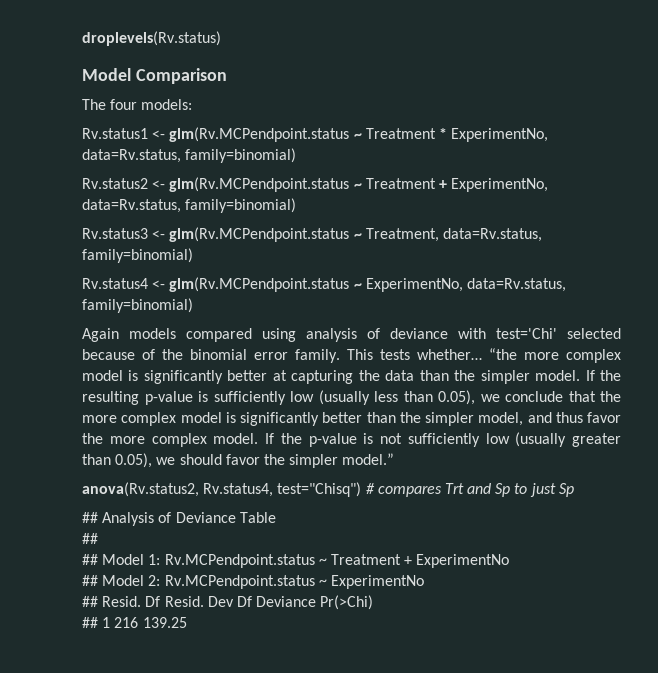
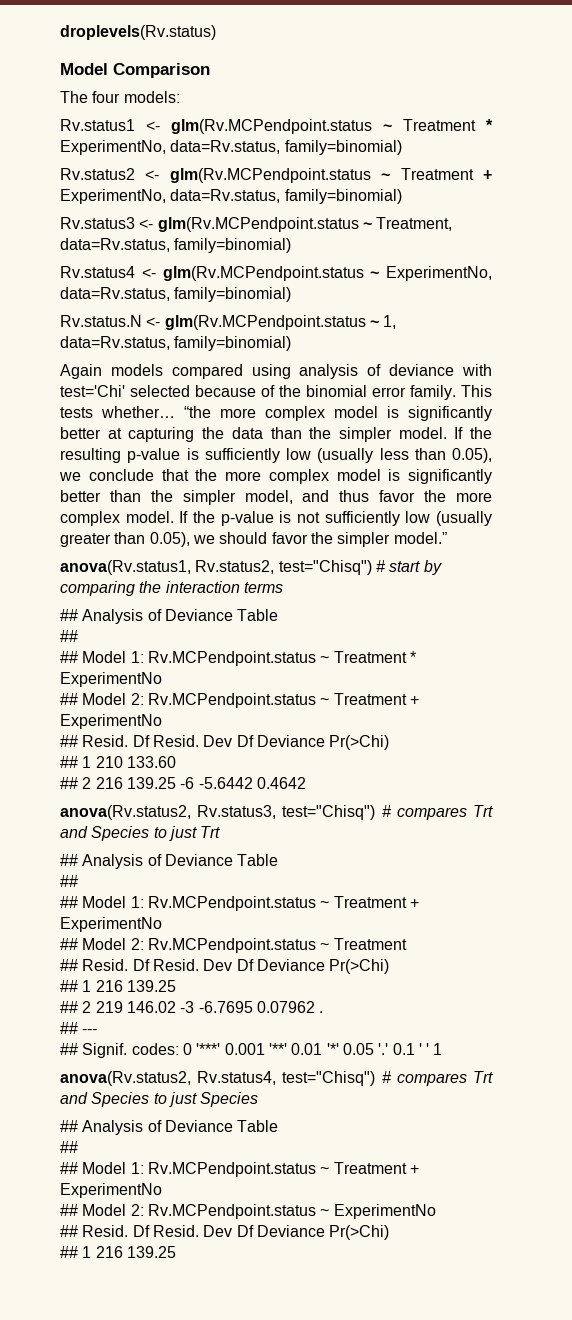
(193, 305) none -> [60,315,397,330] [60,336,292,351] // Rv.status.N <- glm(Rv.MCPendpoint.status ~ 1, data=Rv.status, family=binomial)
(395, 459) none -> [60,560,442,575] [60,581,283,596] [60,609,279,624] [60,630,78,642] [60,651,416,666] [60,672,162,687] [60,693,419,708] [60,714,162,729] [60,735,390,750] [60,756,176,768] [60,777,306,789] [60,805,493,820] [60,826,221,841] [60,854,279,869] [60,875,78,887] [60,896,419,911] [60,917,162,932] [60,938,407,953] [60,959,390,974] [60,980,176,992] [60,1001,324,1013] [60,1022,98,1034] [60,1043,443,1058] // anova(Rv.status1, Rv.status2, test="Chisq") # start by comparing the interaction terms // ## Analysis of Deviance Table // ## // ## Model 1: Rv.MCPendpoint.status ~ Treatment * ExperimentNo // ## Model 2: Rv.MCPendpoint.status ~ Treatment + ExperimentNo // ## Resid. Df Resid. Dev Df Deviance Pr(>Chi) // ## 1 210 133.60 // ## 2 216 139.25 -6 -5.6442 0.4642 // anova(Rv.status2, Rv.status3, test="Chisq") # compares Trt and Species to just Trt // ## Analysis of Deviance Table // ## // ## Model 1: Rv.MCPendpoint.status ~ Treatment + ExperimentNo // ## Model 2: Rv.MCPendpoint.status ~ Treatment // ## Resid. Df Resid. Dev Df Deviance Pr(>Chi) // ## 1 216 139.25 // ## 2 219 146.02 -3 -6.7695 0.07962 . // ## --- // ## Signif. codes: 0 '***' 0.001 '**' 0.01 '*' 0.05 '.' 0.1 ' ' 1
[495,483,574,497] Sp to just Sp -> [91,1092,259,1107] Species to just Species

